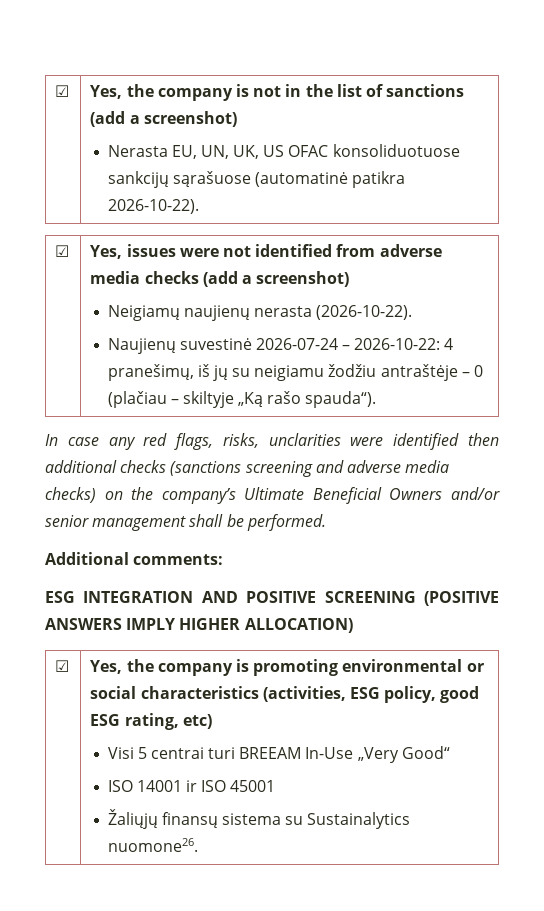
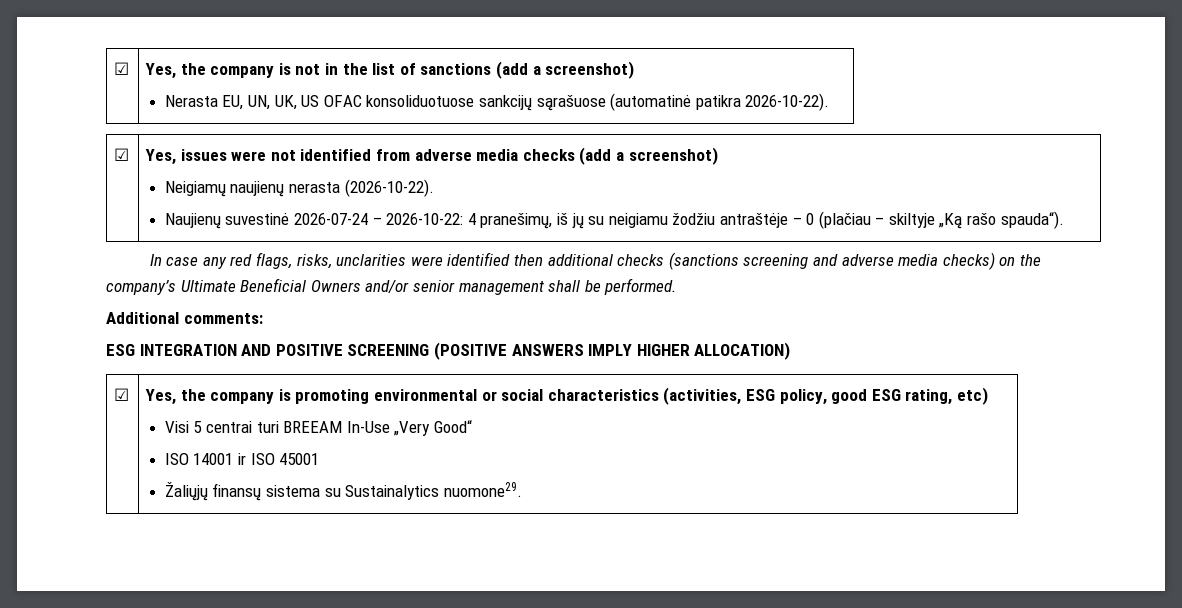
[107,838,198,852] nuomone26. -> [443,482,522,497] nuomone29.

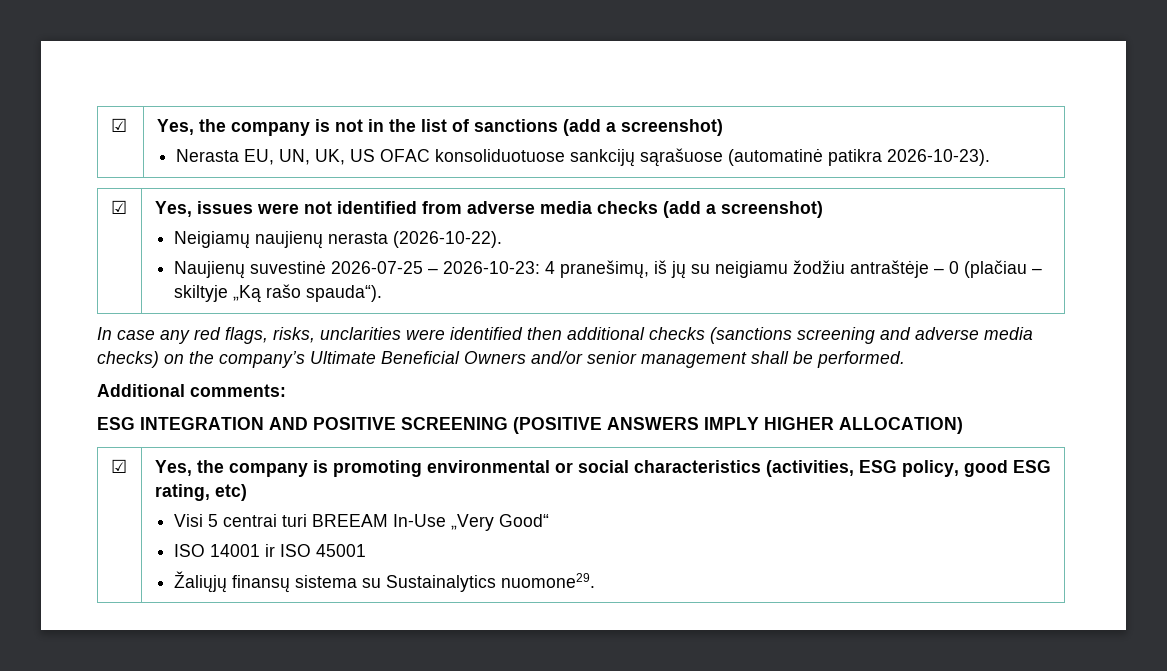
[745,93,830,111] 2026-10-22). -> [886,149,990,166] 2026-10-23).
[294,213,464,225] 2026-07-24 – 2026-10-22: -> [330,261,540,274] 2026-07-25 – 2026-10-23:

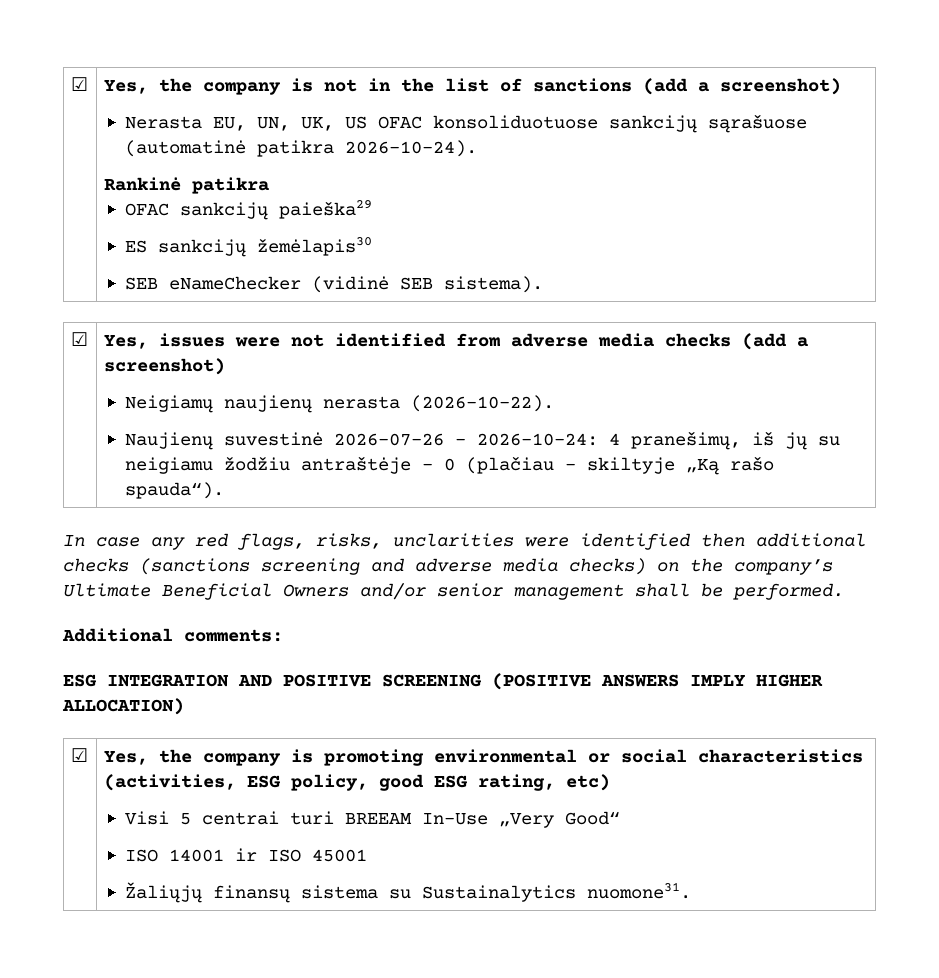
[886,149,990,166] 2026-10-23). -> [344,140,477,157] [103,177,269,194] [124,200,372,220] [124,237,372,257] [124,276,543,293] 2026-10-24). // Rankinė patikra // OFAC sankcijų paieška29 // ES sankcijų žemėlapis30 // SEB eNameChecker (vidinė SEB sistema).
[330,261,540,274] 2026-07-25 – 2026-10-23: -> [333,433,598,446] 2026-07-26 – 2026-10-24:
[500,573,595,588] nuomone29. -> [586,882,691,899] nuomone31.

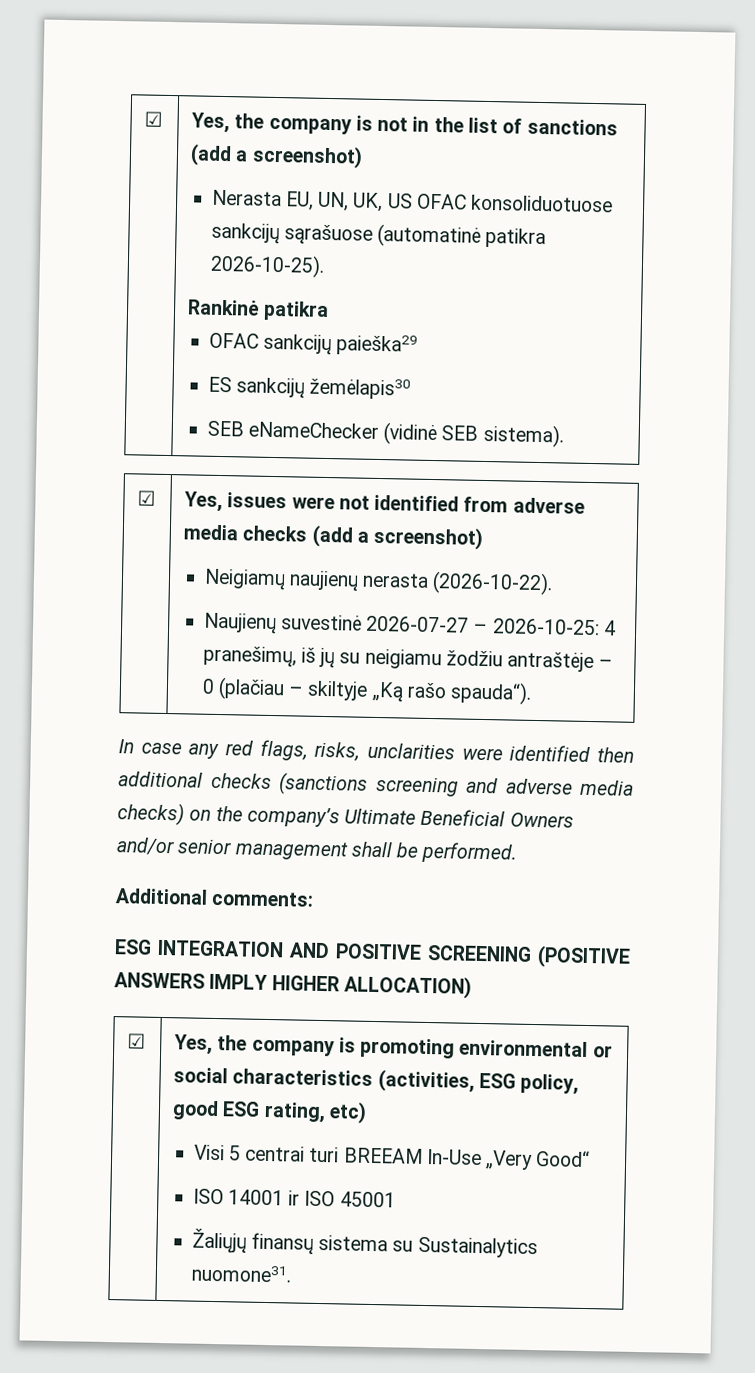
[344,140,477,157] 2026-10-24). -> [209,253,325,278] 2026-10-25).
[333,433,598,446] 2026-07-26 – 2026-10-24: -> [366,615,600,636] 2026-07-27 – 2026-10-25:

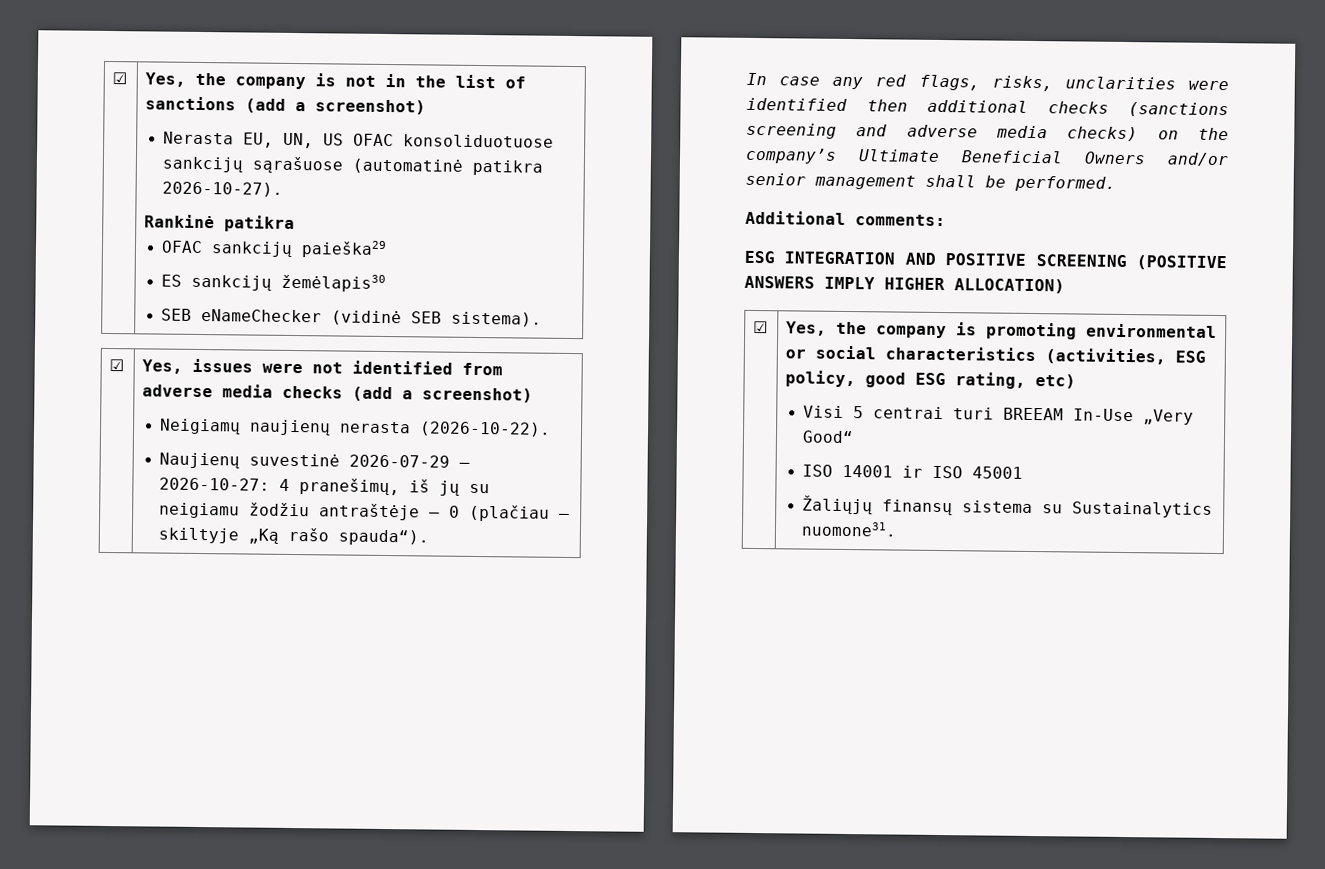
[352,192,384,213] UK, -> (315, 140) none
[209,253,325,278] 2026-10-25). -> [162,181,284,197] 2026-10-27).
[366,615,600,636] 2026-07-27 – 2026-10-25: -> [349,454,471,468] [159,477,271,491] 2026-07-29 – 2026-10-27:

